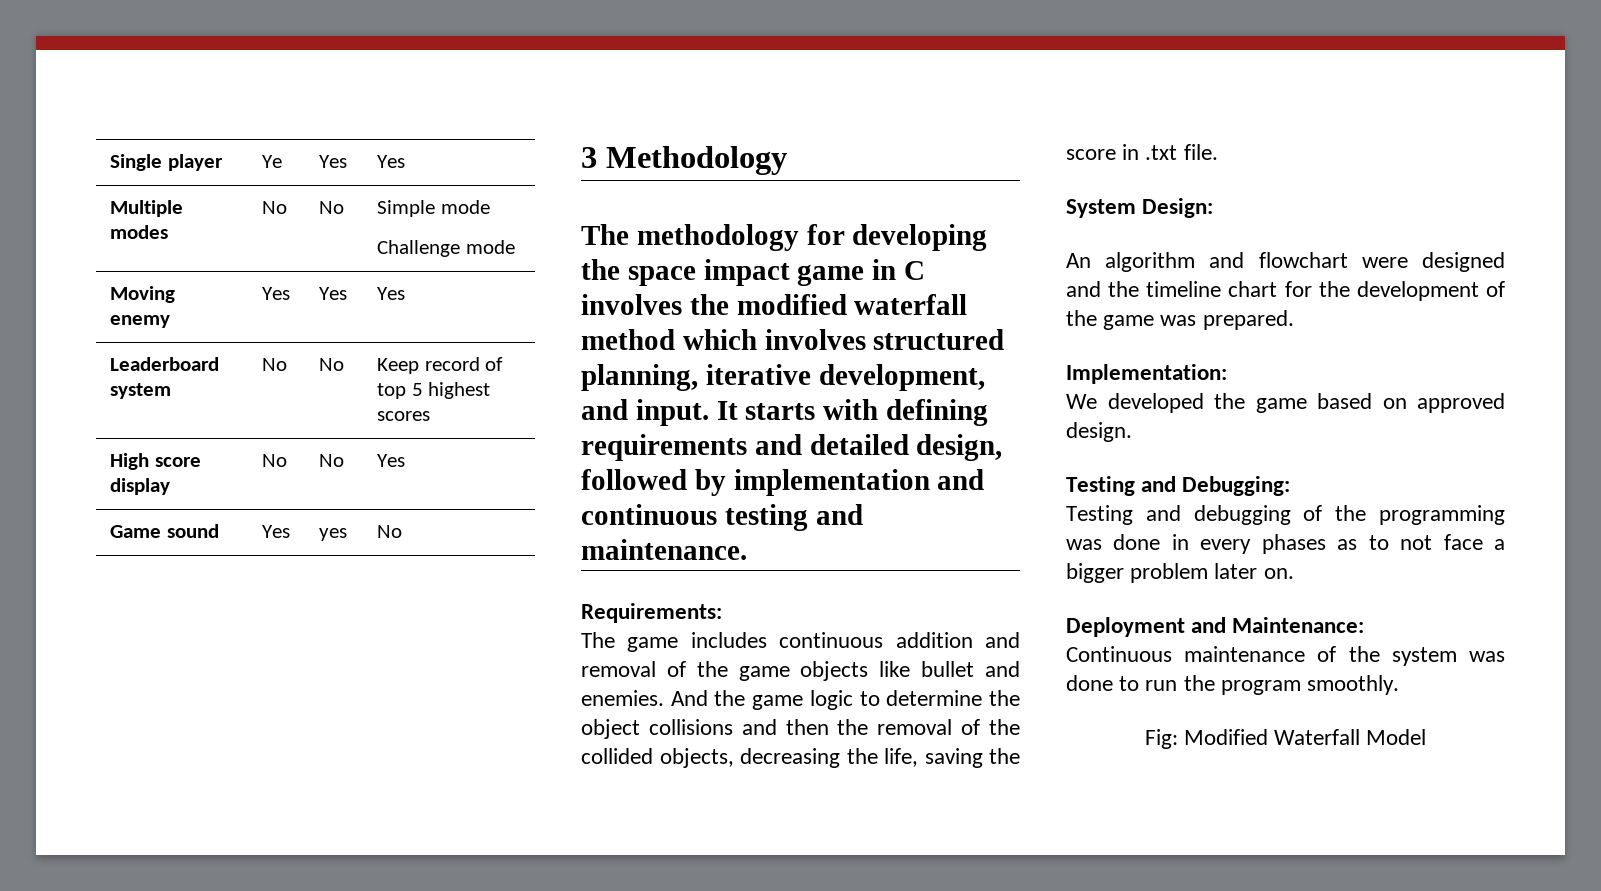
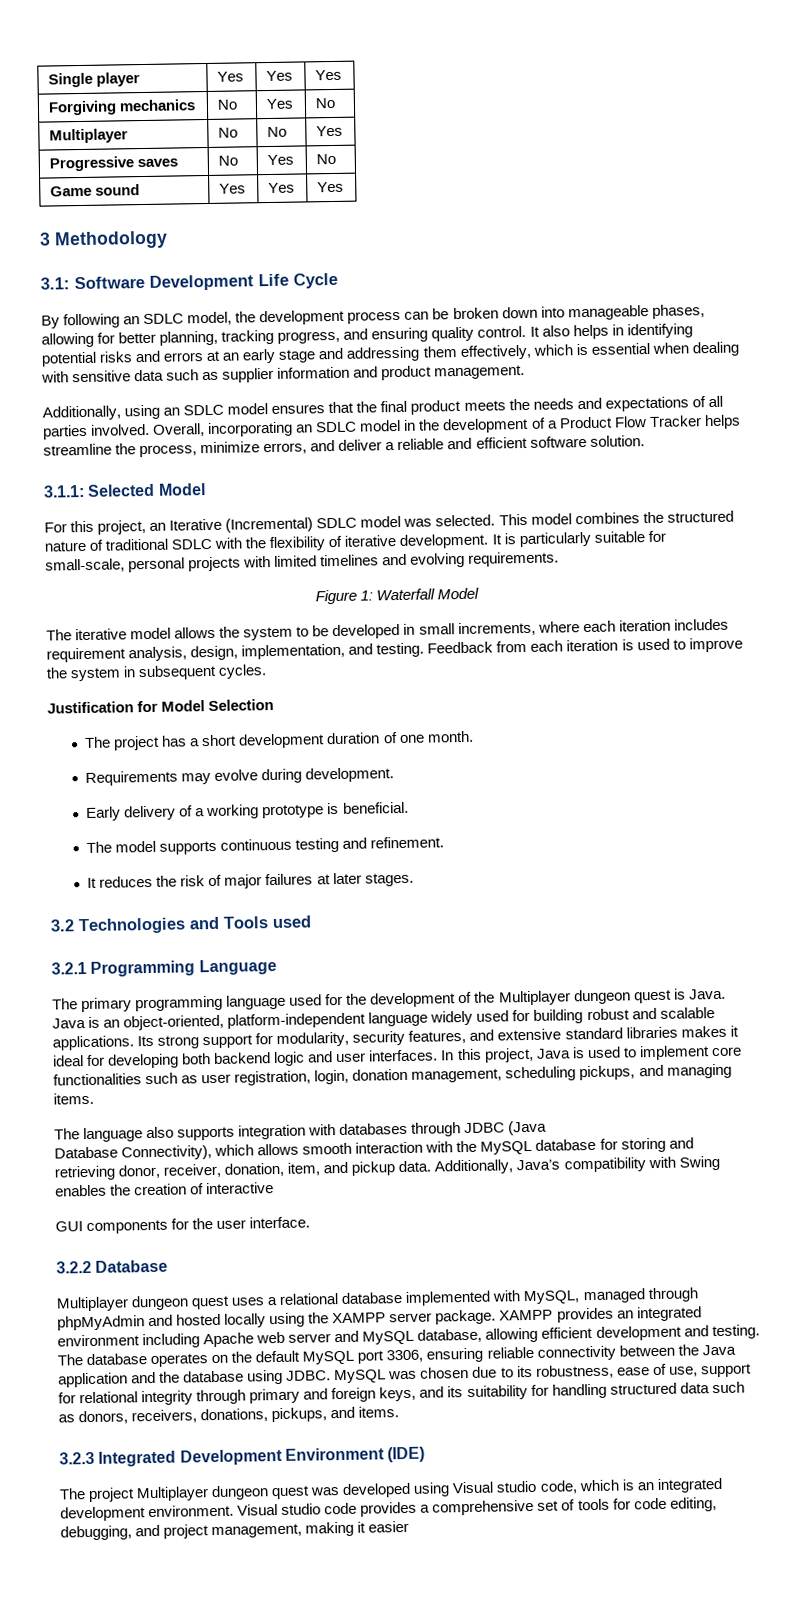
[262,155,283,168] [319,155,348,168] [377,155,406,168] [110,200,184,217] [110,225,169,239] [262,201,288,214] [319,201,345,214] [377,200,490,217] [377,240,515,257] [110,286,176,303] [110,315,171,328] [262,287,291,300] [319,287,348,300] [377,287,406,300] [110,357,220,371] [110,383,172,399] [262,358,288,371] [319,358,345,371] [377,357,504,374] [377,382,491,399] [377,411,431,421] [110,453,201,470] [110,478,171,495] [262,454,288,467] [319,454,345,467] [377,454,406,467] | Ye | Yes | Yes // Multiple modes | No | No | Simple mode // Challenge mode // Moving enemy | Yes | Yes | Yes // Leaderboard system | No | No | Keep record of top 5 highest scores // High score display | No | No | Yes -> [216,71,244,82] [265,70,293,82] [314,69,342,81] [47,99,196,116] [216,99,238,110] [265,98,294,110] [314,97,336,109] [48,128,128,144] [217,127,238,138] [266,126,287,138] [315,125,343,137] [48,156,178,172] [217,155,238,166] [266,154,294,166] [315,153,336,165] | Yes | Yes | Yes // Forgiving mechanics | No | Yes | No // Multiplayer | No | No | Yes // Progressive saves | No | Yes | No
[319,528,348,541] [377,525,403,538] yes | No -> [267,182,295,194] [316,181,344,193] Yes | Yes
[581,224,988,251] [581,259,926,286] [581,294,968,315] [581,329,1005,350] [581,364,985,391] [581,399,989,426] [581,434,1003,461] [581,469,985,496] [581,504,863,531] [581,539,747,560] [581,603,722,623] [581,632,1020,652] [581,661,1020,681] [581,690,1020,710] [581,719,1020,739] [581,748,1020,768] [1066,144,1218,160] [1066,198,1214,218] [1066,252,1505,272] [1066,281,1278,297] The methodology for developing the space impact game in C involves the modified waterfall method which involves structured planning, iterative development, and input. It starts with defining requirements and detailed design, followed by implementation and continuous testing and maintenance. // Requirements: // The game includes continuous addition and removal of the game objects like bullet and enemies. And the game logic to determine the object collisions and then the removal of the collided objects, decreasing the life, saving the score in .txt file. // System Design: // An algorithm and flowchart were designed and the timeline chart -> [40,272,338,291] [41,304,705,329] [41,323,693,348] [41,341,739,367] [41,364,526,383] [42,395,723,421] [43,414,741,440] [43,435,645,458] [43,483,206,498] [44,510,734,535] [44,530,666,552] [45,551,560,573] [314,587,480,605] [46,618,729,641] [46,637,743,663] [46,664,268,682] [47,698,275,714] [84,730,474,751] [85,767,395,786] [86,801,409,821] [86,836,445,855] [87,872,414,889] [50,915,312,935] [51,958,277,977] [52,994,323,1013] 3.1: Software Development Life Cycle // By following an SDLC model, the development process can be broken down into manageable phases, allowing for better planning, tracking progress, and ensuring quality control. It also helps in identifying potential risks and errors at an early stage and addressing them effectively, which is essential when dealing with sensitive data such as supplier information and product management. // Additionally, using an SDLC model ensures that the final product meets the needs and expectations of all parties involved. Overall, incorporating an SDLC model in the development of a Product Flow Tracker helps streamline the process, minimize errors, and deliver a reliable and efficient software solution. // 3.1.1: Selected Model // For this project, an Iterative (Incremental) SDLC model was selected. This model combines the structured nature of traditional SDLC with the flexibility of iterative development. It is particularly suitable for small-scale, personal projects with limited timelines and evolving requirements. // Figure 1: Waterfall Model // The iterative model allows the system to be developed in small increments, where each iteration includes requirement analysis, design, implementation, and testing. Feedback from each iteration is used to improve the system in subsequent cycles. // Justification for Model Selection // The project has a short development duration of one month. // Requirements may evolve during development. // Early delivery of a working prototype is beneficial. // The model supports continuous testing and refinement. // It reduces the risk of major failures at later stages. // 3.2 Technologies and Tools used // 3.2.1 Programming Language // The primary programming language used
[1103,310,1294,330] [1066,364,1227,384] [1066,393,1505,413] [1066,422,1132,442] [1066,476,1291,496] [1066,505,1505,525] [1066,534,1505,554] [1066,563,1294,583] [1066,617,1365,637] [1066,646,1505,666] [1066,675,1400,695] [1144,729,1427,749] game was prepared. // Implementation: // We developed the game based on approved design. // Testing and Debugging: // Testing and debugging of the programming was done in every phases as to not face a bigger problem later on. // Deployment and Maintenance: // Continuous maintenance of the system was done to run the program smoothly. // Fig: Modified Waterfall Model -> [498,988,726,1006] [52,1007,715,1031] [52,1025,739,1051] [53,1045,742,1069] [53,1063,732,1086] [53,1092,94,1105] [54,1120,548,1143] [54,1137,694,1161] [54,1155,720,1181] [55,1182,275,1197] [55,1216,311,1235] [56,1259,169,1274] [56,1287,698,1312] [57,1306,702,1331] [57,1324,760,1349] [57,1344,736,1368] [58,1363,752,1388] [58,1381,745,1406] [58,1406,400,1425] [59,1446,426,1467] [59,1477,723,1503] [60,1497,717,1522] [60,1520,410,1541] Multiplayer dungeon quest is Java. Java is an object-oriented, platform-independent language widely used for building robust and scalable applications. Its strong support for modularity, security features, and extensive standard libraries makes it ideal for developing both backend logic and user interfaces. In this project, Java is used to implement core functionalities such as user registration, login, donation management, scheduling pickups, and managing items. // The language also supports integration with databases through JDBC (Java // Database Connectivity), which allows smooth interaction with the MySQL database for storing and retrieving donor, receiver, donation, item, and pickup data. Additionally, Java’s compatibility with Swing enables the creation of interactive // GUI components for the user interface. // 3.2.2 Database // Multiplayer dungeon quest uses a relational database implemented with MySQL, managed through phpMyAdmin and hosted locally using the XAMPP server package. XAMPP provides an integrated environment including Apache web server and MySQL database, allowing efficient development and testing. The database operates on the default MySQL port 3306, ensuring reliable connectivity between the Java application and the database using JDBC. MySQL was chosen due to its robustness, ease of use, support for relational integrity through primary and foreign keys, and its suitability for handling structured data such as donors, receivers, donations, pickups, and items. // 3.2.3 Integrated Development Environment (IDE) // The project Multiplayer dungeon quest was developed using Visual studio code, which is an integrated development environment. Visual studio code provides a comprehensive set of tools for code editing, debugging, and project management, making it easier

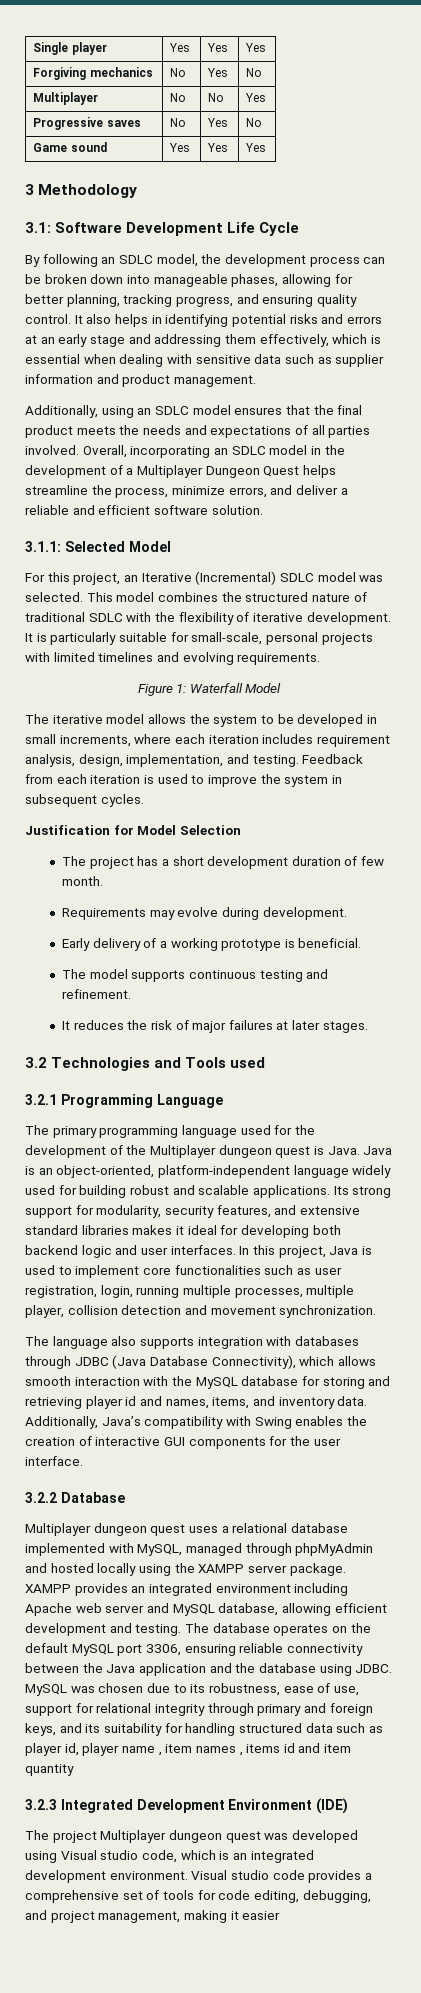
[558,415,702,429] Product Flow Tracker -> [136,465,300,478] Multiplayer Dungeon Quest
[398,734,425,744] one -> [361,856,385,866] few
[352,1063,732,1083] [53,1092,94,1105] donation management, scheduling pickups, and managing items. -> [136,1285,355,1298] [25,1305,377,1318] running multiple processes, multiple player, collision detection and movement synchronization.
(548, 1128) // -> (147, 1362) none
[118,1161,396,1179] donor, receiver, donation, item, and pickup -> [85,1396,335,1409] player id and names, items, and inventory
(275, 1188) // -> (161, 1441) none
[78,1406,400,1425] donors, receivers, donations, pickups, and items. -> [25,1743,352,1756] [25,1764,74,1776] player id, player name , item names , items id and item quantity

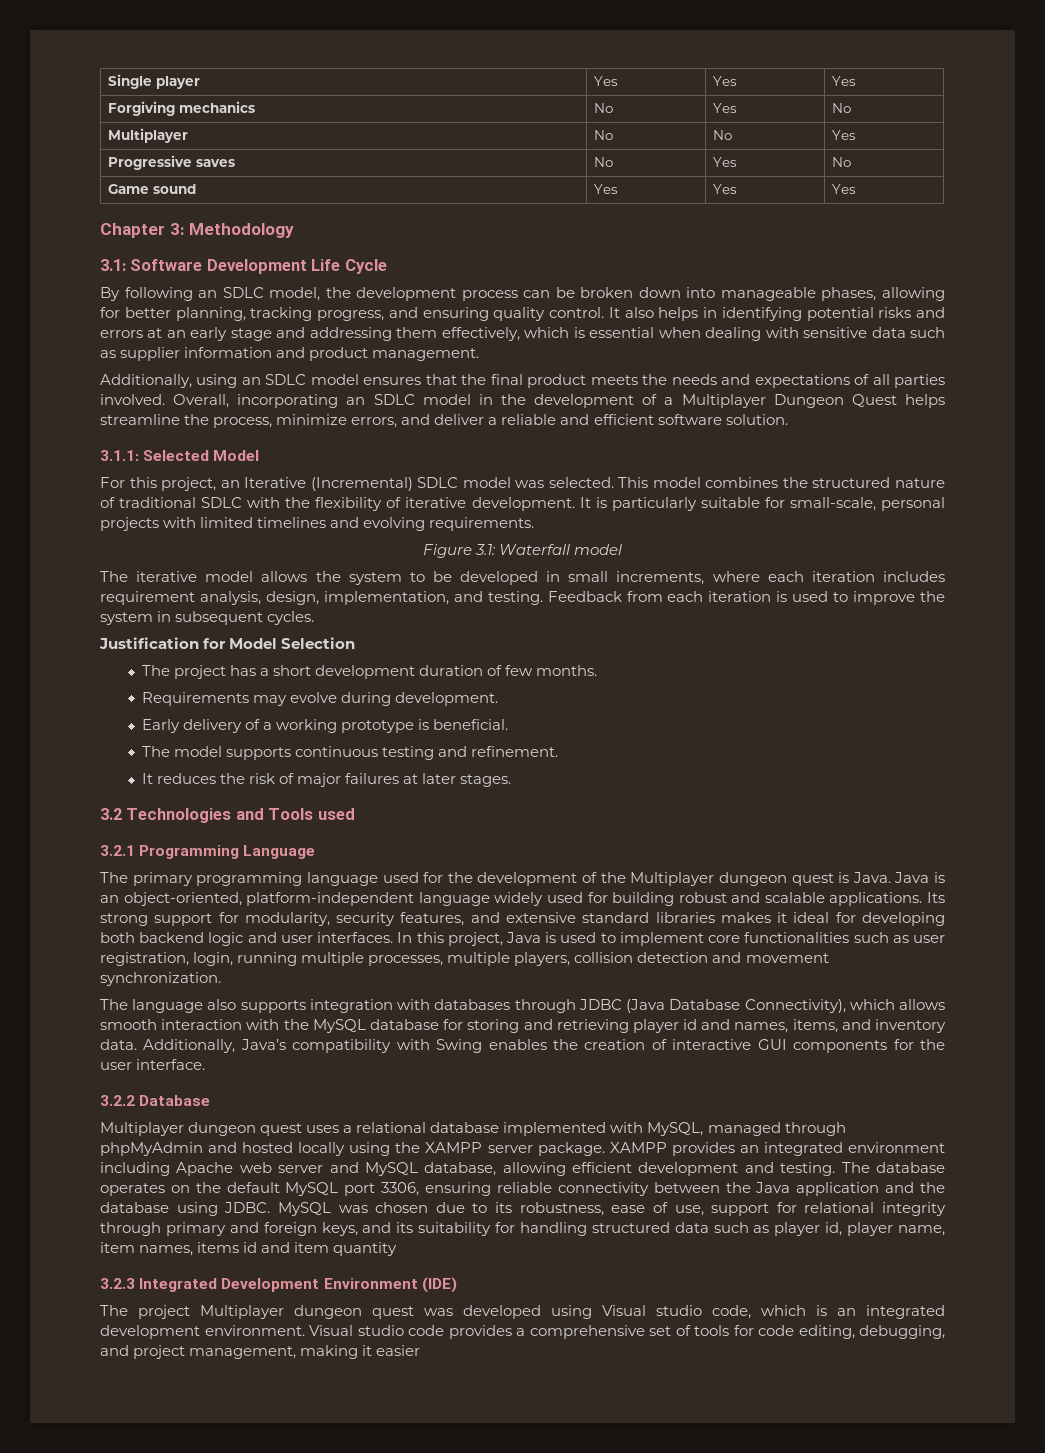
[25,184,34,195] 3 -> [100,223,185,238] Chapter 3:
[176,683,282,693] 1: Waterfall Model -> [474,544,623,555] 3.1: Waterfall model
[61,876,103,886] month. -> [536,665,598,676] months.
[25,1305,64,1318] player, -> [514,952,571,966] players,
[121,1744,243,1756] name , item names , -> [897,1225,945,1236] [100,1242,194,1256] name, item names,

